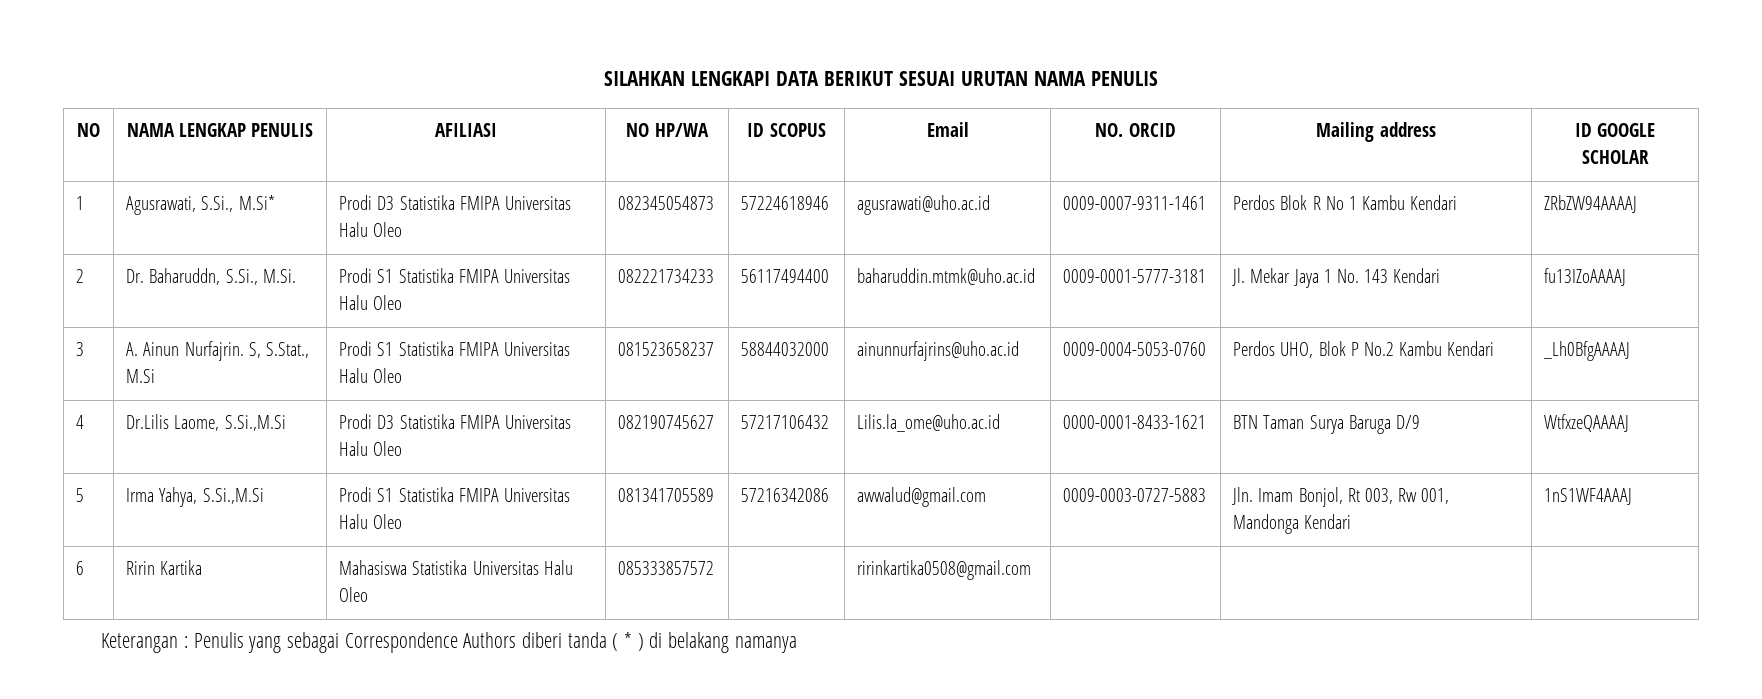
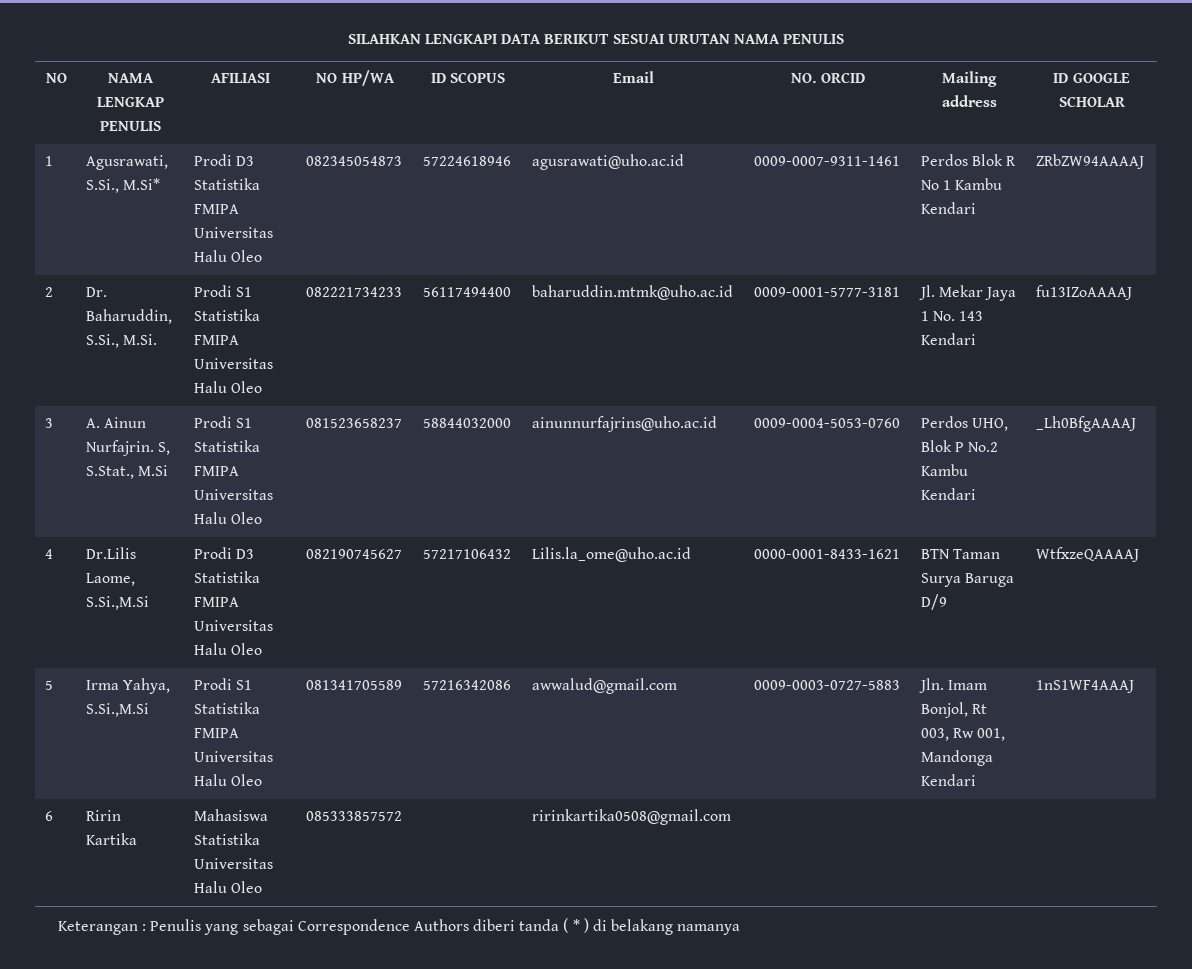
[149,268,221,285] Baharuddn, -> [85,309,172,324] Baharuddin,

